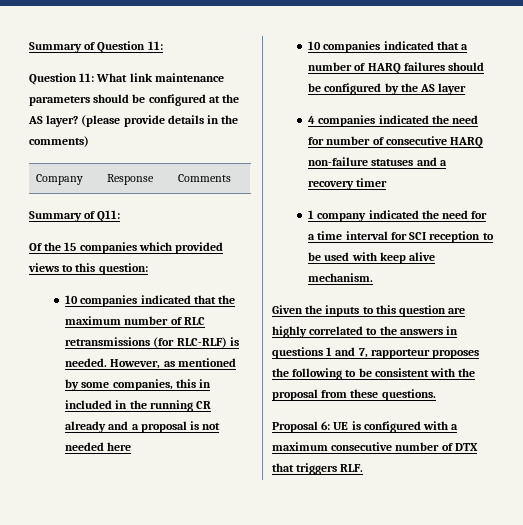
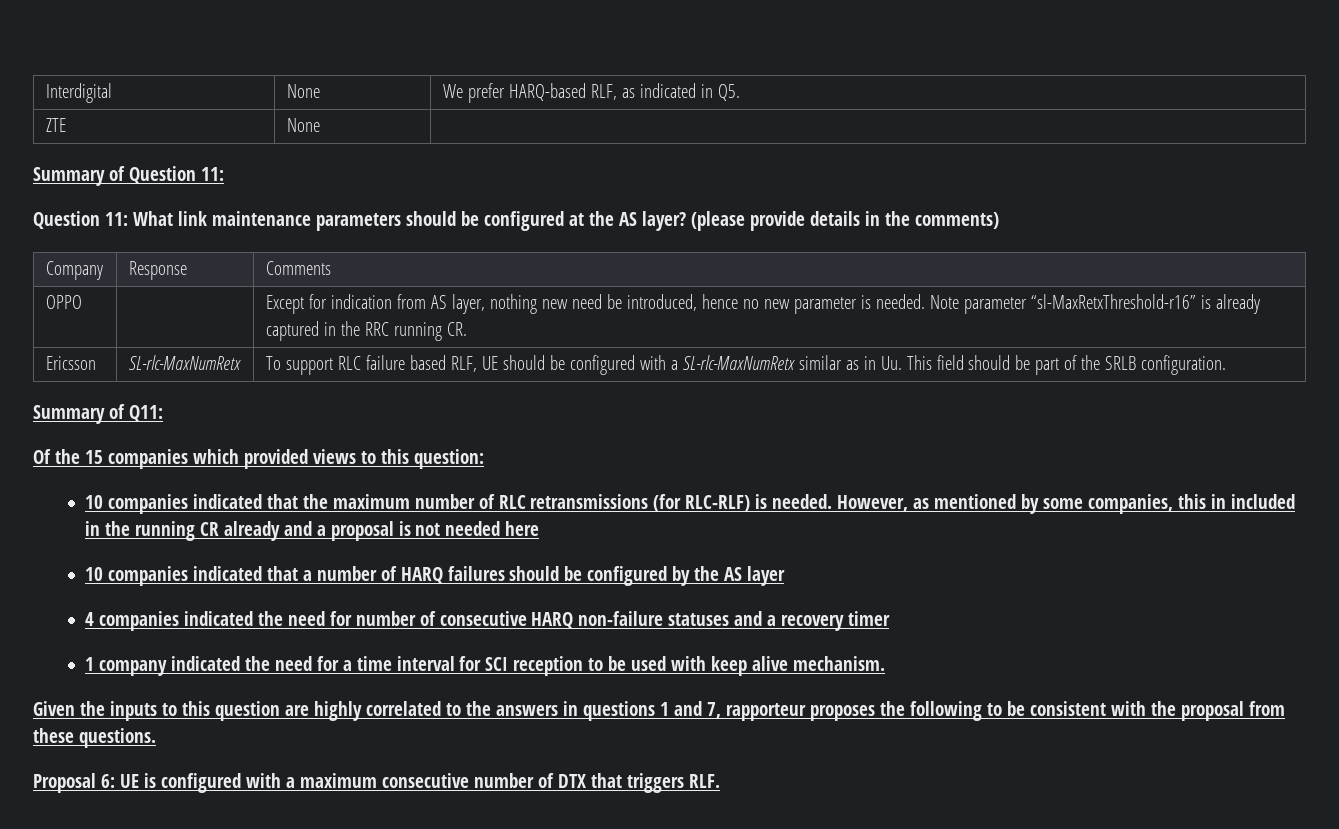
(29, 47) none -> [45,83,112,103] [286,84,320,98] [442,83,740,103] [45,118,66,132] [286,118,320,132] Interdigital | None | We prefer HARQ-based RLF, as indicated in Q5. // ZTE | None | //
(232, 178) none -> [45,295,82,309] [265,294,1260,314] [265,321,467,341] [45,356,96,370] [128,355,241,370] [265,355,1227,375] // OPPO | | Except for indication from AS layer, nothing new need be introduced, hence no new parameter is needed. Note parameter “sl-MaxRetxThreshold-r16” is already captured in the RRC running CR. // Ericsson | SL-rlc-MaxNumRetx | To support RLC failure based RLF, UE should be configured with a SL-rlc-MaxNumRetx similar as in Uu. This field should be part of the SRLB configuration.

